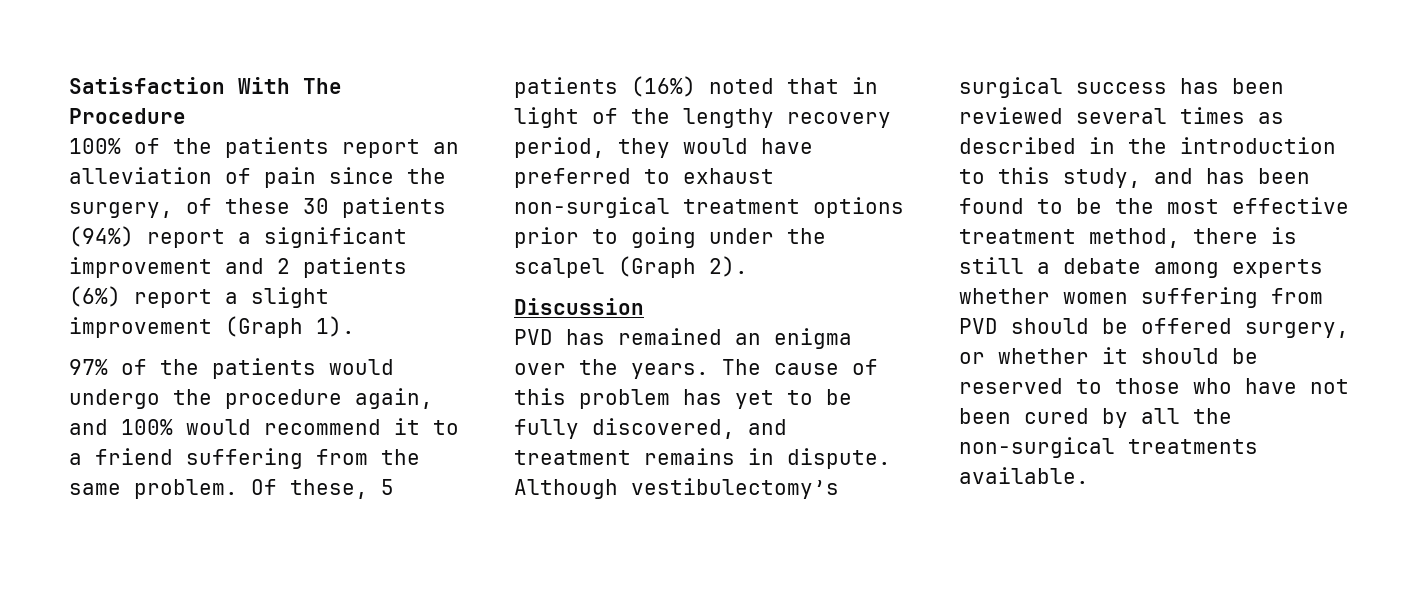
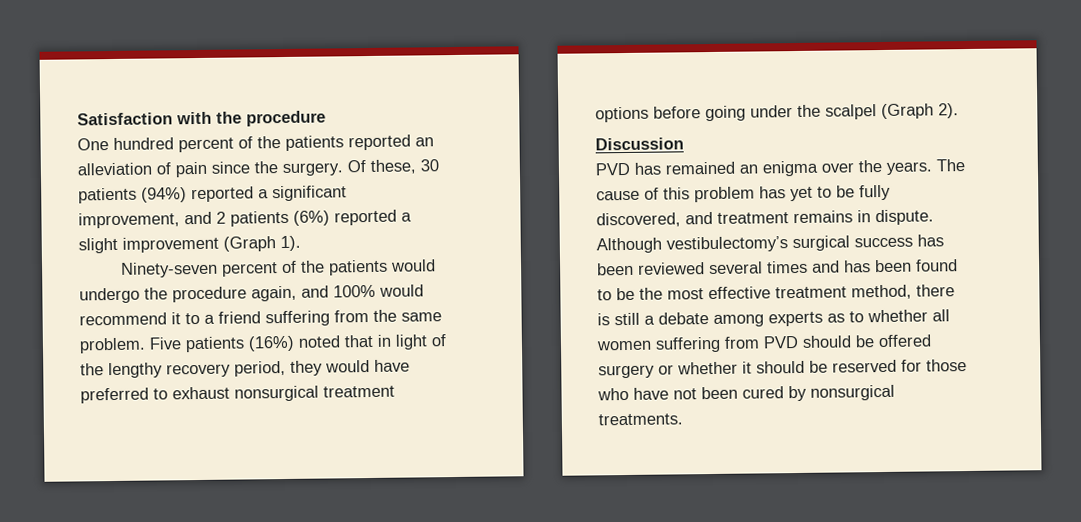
[238,77,342,94] [69,108,186,124] [69,137,420,158] With The Procedure // 100% of the patients report -> [176,110,326,127] [77,134,411,153] with the procedure // One hundred percent of the patients reported
[69,198,290,218] surgery, of these -> [282,159,416,177] surgery. Of these,
[147,229,225,248] report -> [191,186,254,203] reported
[69,257,212,278] improvement -> [78,212,180,229] improvement,
[134,289,212,308] report -> [334,209,397,226] reported
[69,359,108,375] 97% -> [119,261,278,278] Ninety-seven percent
[251,479,394,499] Of these, 5 -> [149,337,182,350] Five
[514,197,670,218] non-surgical -> [234,385,319,402] nonsurgical
[514,227,618,248] prior to -> [653,106,701,119] before
[1258,112,1284,124] [959,137,1336,154] [959,167,1141,188] as described in the introduction to this study, -> (808, 267) none
[959,288,1050,304] whether -> [827,309,950,323] as to whether all
[1245,322,1349,338] surgery, -> [598,364,655,379] surgery
[1076,379,1102,394] to -> [901,359,922,372] for
[1141,408,1232,424] [959,437,1258,458] [959,467,1089,484] all the non-surgical treatments available. -> [810,384,895,401] [598,413,683,426] nonsurgical treatments.

